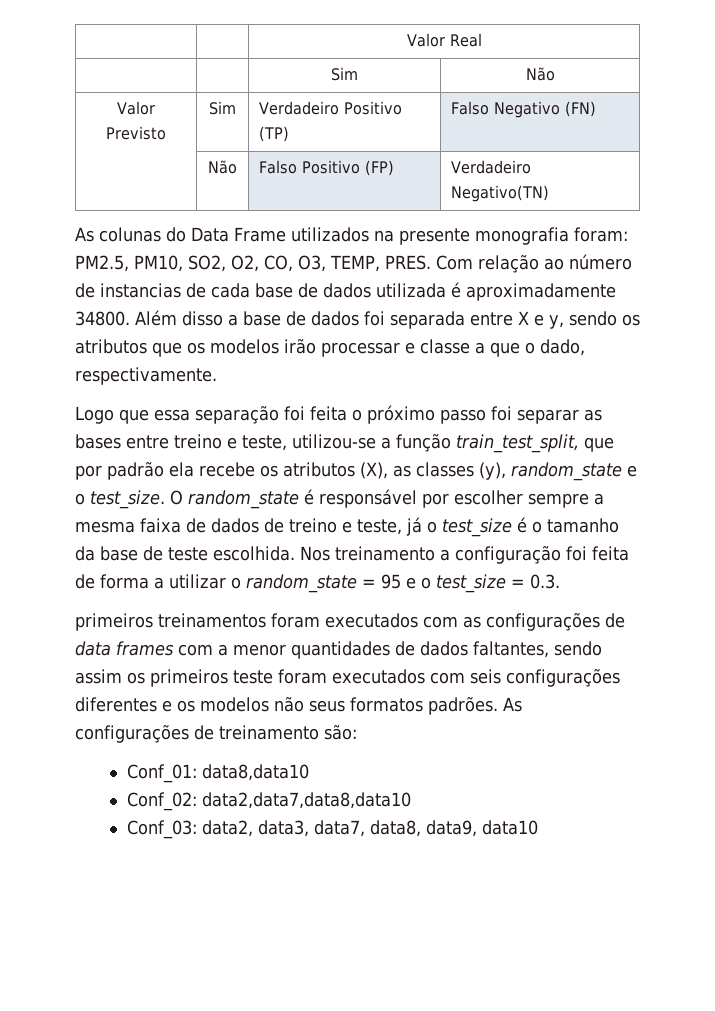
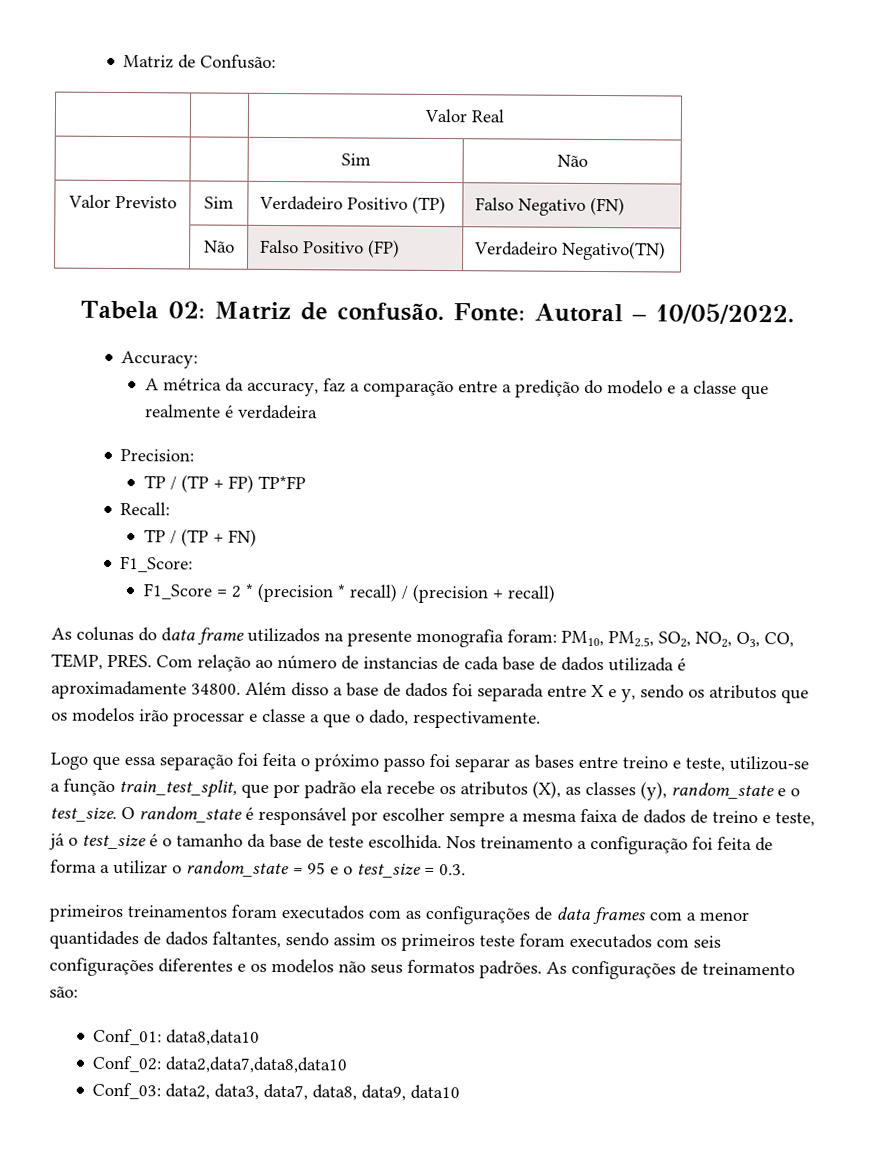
(406, 40) none -> [123,54,277,69] Matriz de Confusão: //
(549, 193) none -> [80,300,794,325] [121,351,199,369] [145,377,770,400] [145,404,319,420] [120,449,195,462] [144,474,307,493] [120,502,171,516] [144,528,258,547] [120,556,194,573] [143,582,556,604] // Tabela 02: Matriz de confusão. Fonte: Autoral – 10/05/2022. // Accuracy: // A métrica da accuracy, faz a comparação entre a predição do modelo e a classe que realmente é verdadeira // Precision: // TP / (TP + FP) TP*FP // Recall: // TP / (TP + FN) // F1_Score: // F1_Score = 2 * (precision * recall) / (precision + recall)
[191,227,286,242] Data Frame -> [161,627,244,645] data frame
[75,255,326,272] PM2.5, PM10, SO2, O2, CO, O3, -> [561,630,794,648] PM10, PM2.5, SO2, NO2, O3, CO,

